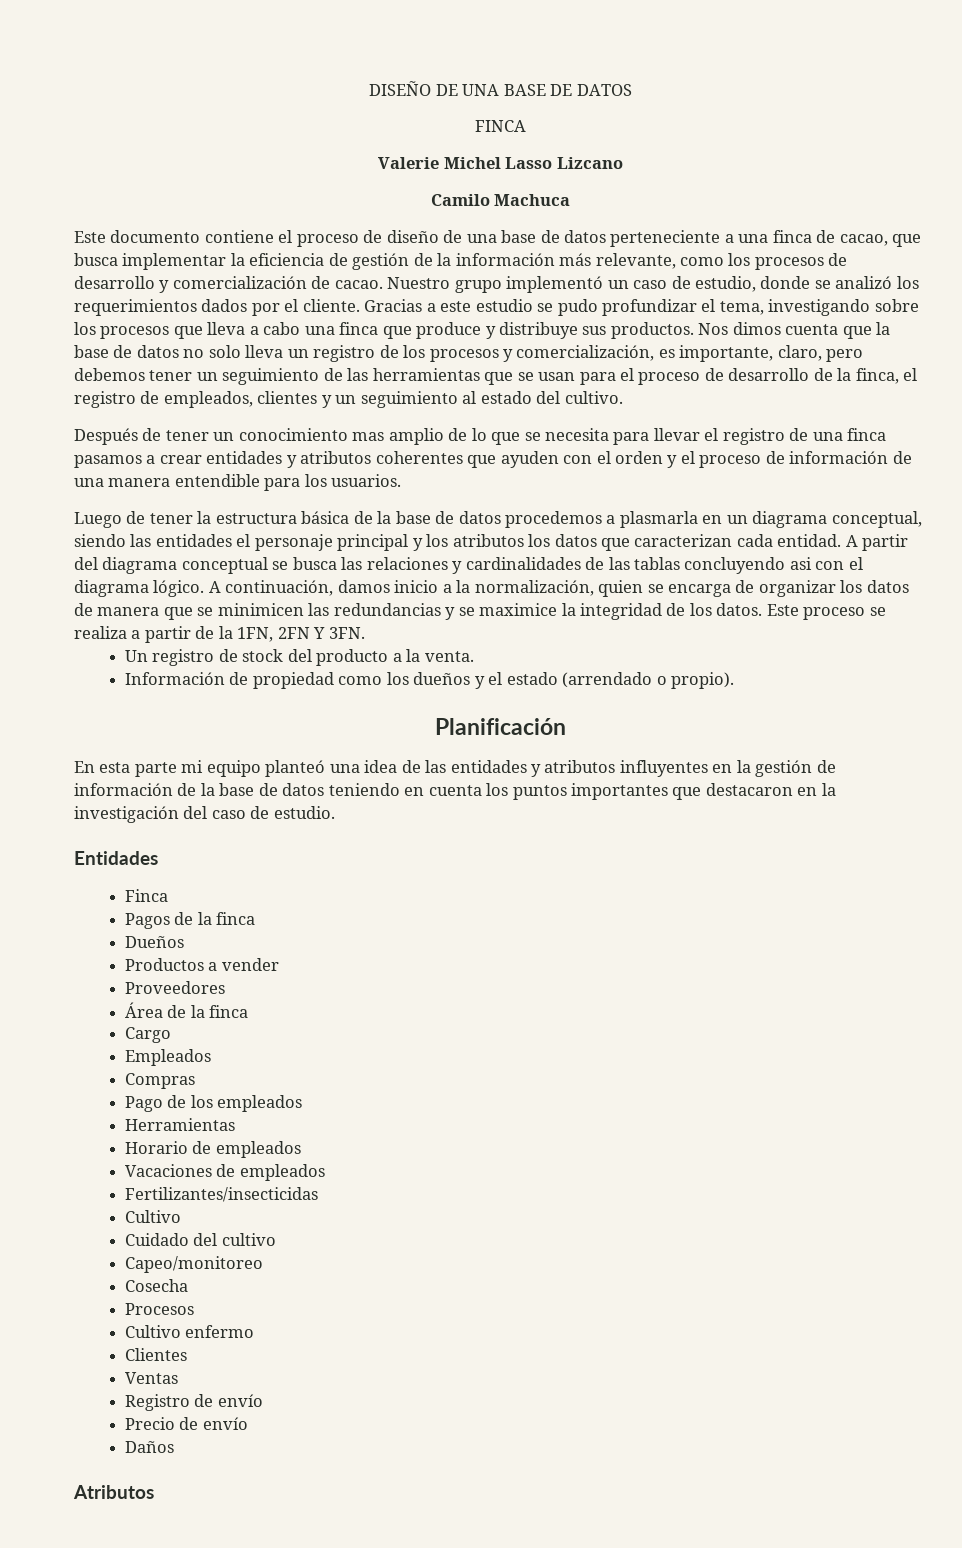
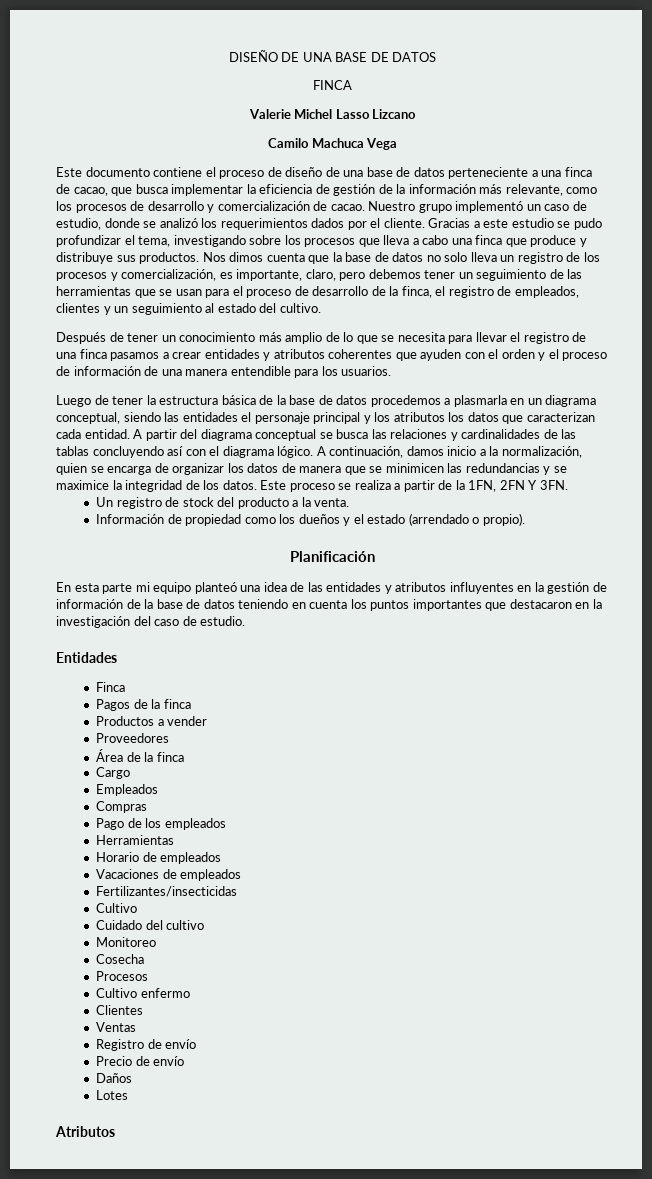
(571, 200) none -> [366,138,398,150] Vega
[352,432,385,441] mas -> [258,332,282,342] más
[789,557,812,570] asi -> [167,446,184,456] así
[125,936,185,948] // Dueños -> (191, 704) none
[125,1256,264,1273] Capeo/monitoreo -> [96,937,157,947] Monitoreo
(175, 1447) none -> [96,1090,129,1100] // Lotes

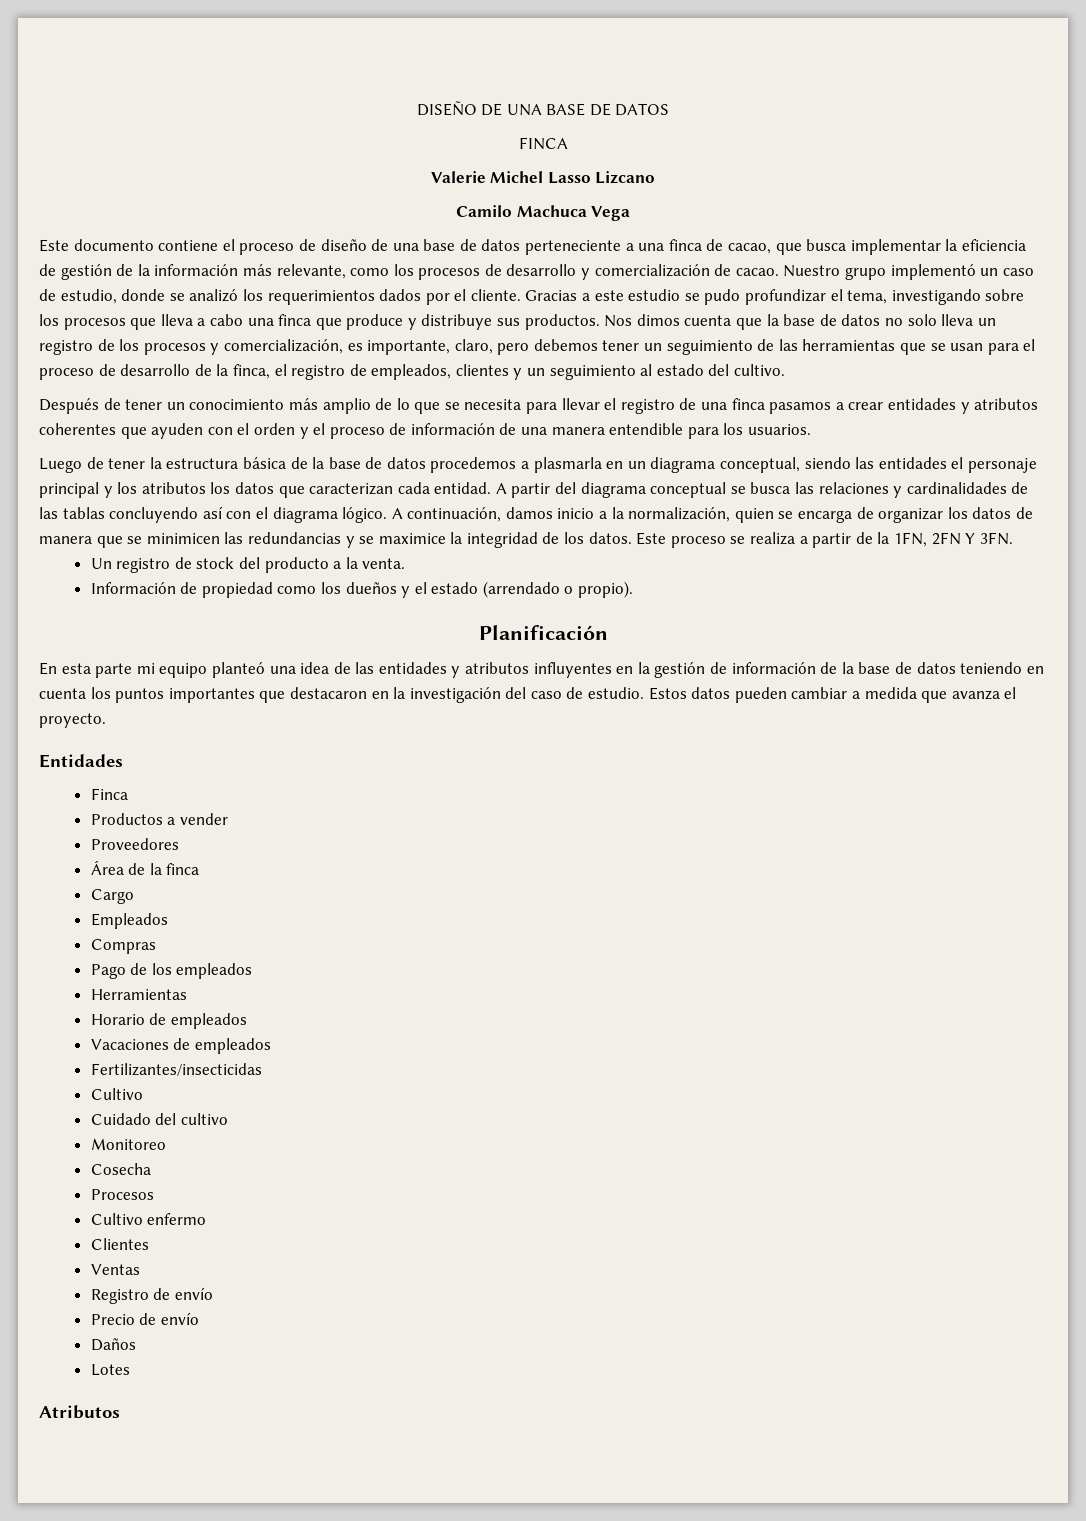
[56,652,117,663] [96,682,126,692] [96,699,191,711] // Entidades // Finca // Pagos de la finca -> [648,687,1017,703] [39,713,106,728] [39,754,123,768] [90,788,128,800] Estos datos pueden cambiar a medida que avanza el proyecto. // Entidades // Finca

